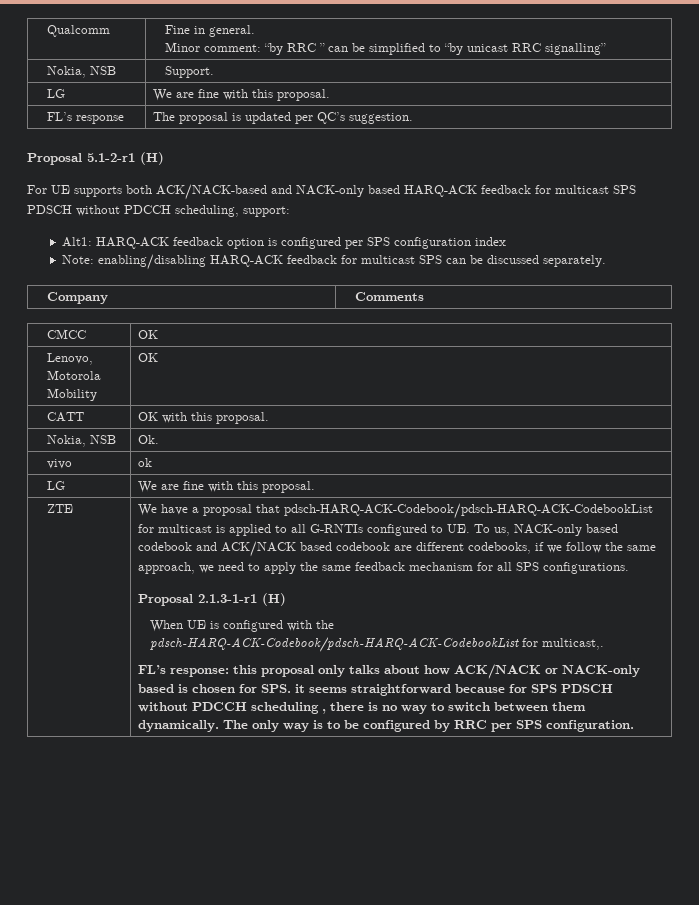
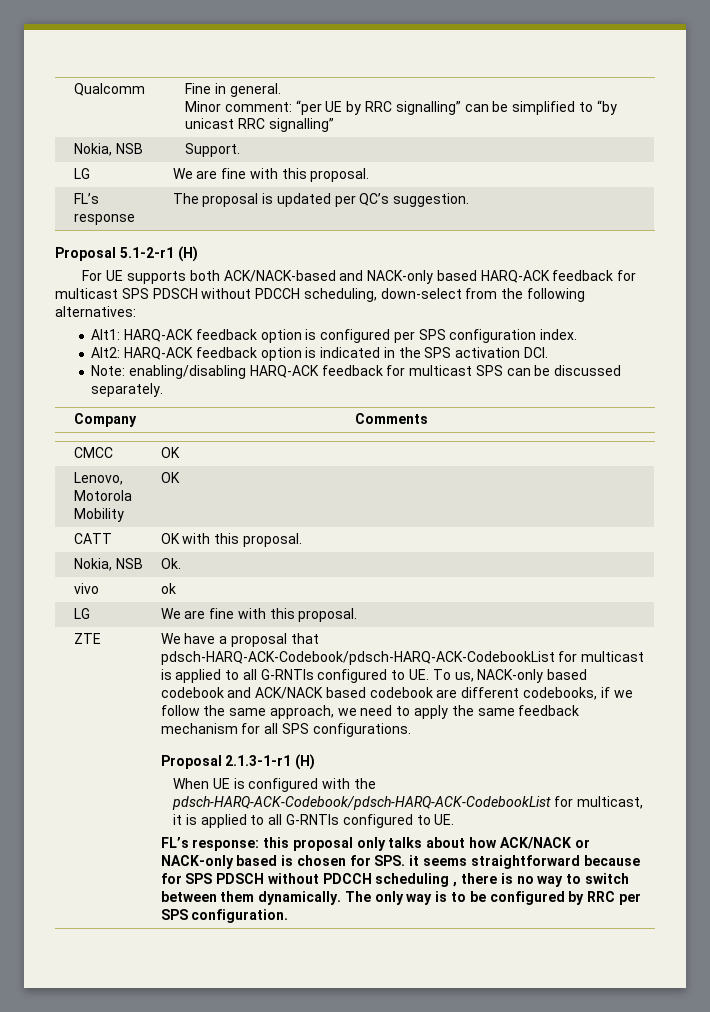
[264,43,326,55] “by RRC ” -> [295,100,461,115] “per UE by RRC signalling”
[243,206,290,217] support: -> [380,288,586,302] [55,306,136,317] down-select from the following alternatives:
[474,237,506,246] index -> [540,329,578,340] [91,347,548,361] index. // Alt2: HARQ-ACK feedback option is indicated in the SPS activation DCI.
[542,638,605,650] multicast,. -> [576,796,643,809] [173,814,455,828] multicast, it is applied to all G-RNTIs configured to UE.

